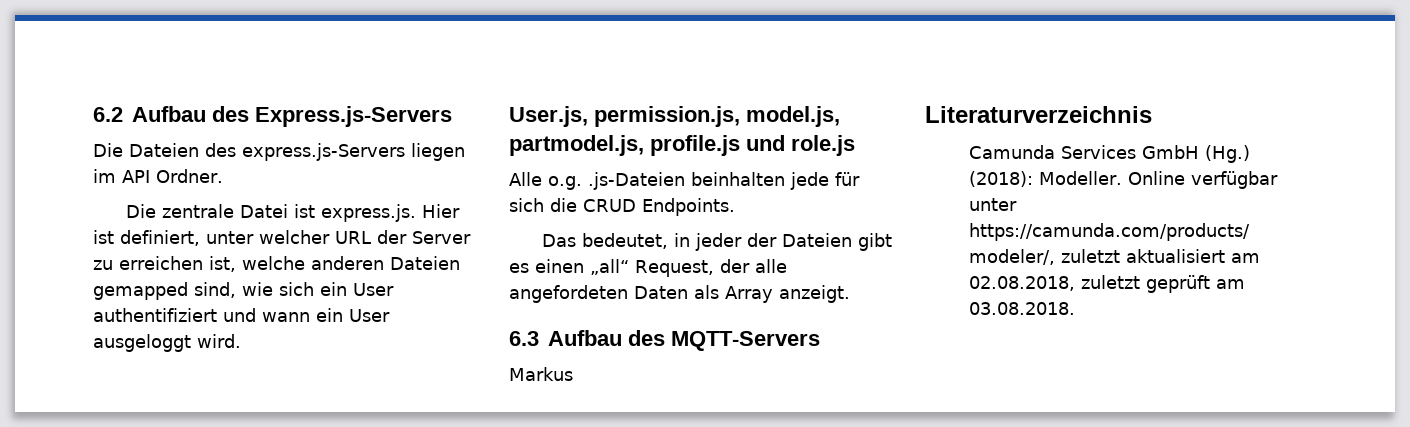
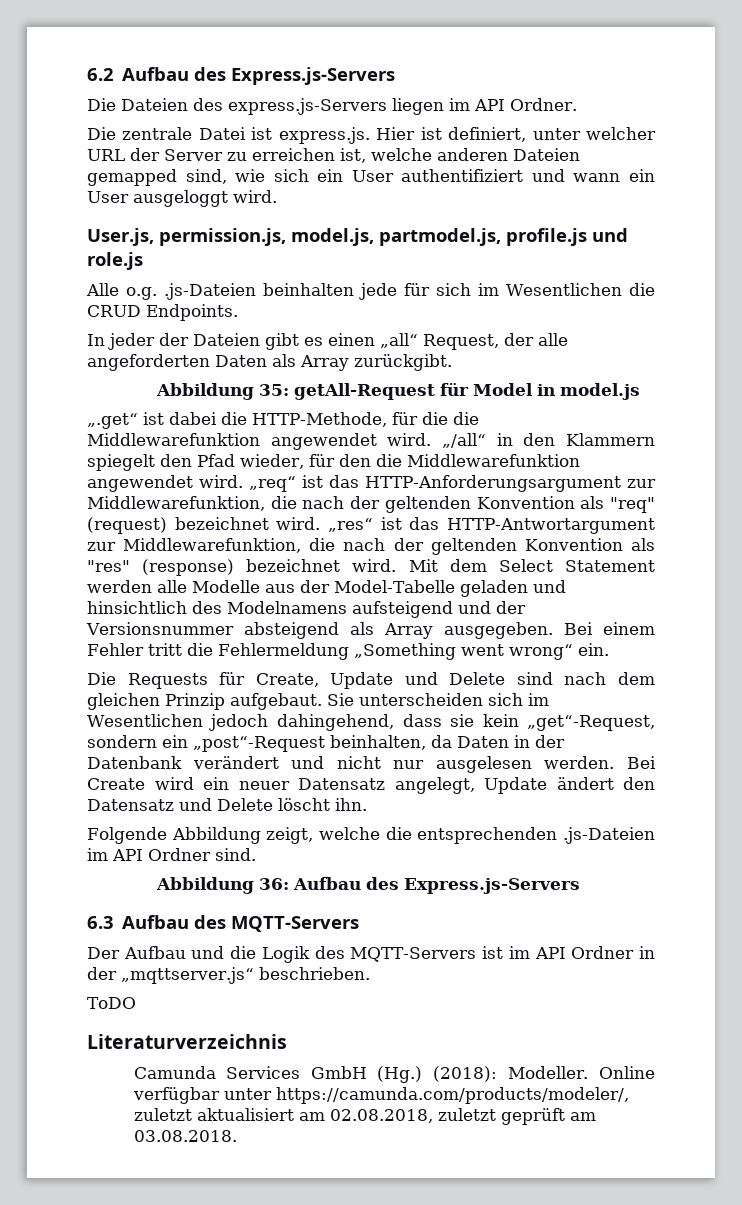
(544, 205) none -> [478,283,623,296] im Wesentlichen
[542,233,691,249] Das bedeutet, in -> [87,334,105,346] In
[509,285,628,303] angefordeten -> [87,354,210,371] angeforderten
[779,285,850,303] [509,330,820,351] [509,367,573,381] anzeigt. // 6.3 Aufbau des MQTT-Servers // Markus -> [354,354,452,371] [156,383,641,400] [87,412,479,429] [87,433,655,450] [87,454,580,471] [87,475,656,492] [87,496,655,513] [87,517,656,534] [87,538,655,555] [87,559,656,576] [87,580,566,597] [87,601,526,618] [86,622,655,639] [87,643,609,660] [87,672,655,689] [87,693,549,710] [87,714,656,731] [87,735,565,752] [87,756,656,773] [87,777,655,794] [87,798,367,811] [87,827,655,844] [87,848,256,861] [156,877,581,894] [87,915,360,932] [87,946,655,963] [87,967,370,984] [87,997,136,1009] zurückgibt. // Abbildung 35: getAll-Request für Model in model.js // „.get“ ist dabei die HTTP-Methode, für die die Middlewarefunktion angewendet wird. „/all“ in den Klammern spiegelt den Pfad wieder, für den die Middlewarefunktion angewendet wird. „req“ ist das HTTP-Anforderungsargument zur Middlewarefunktion, die nach der geltenden Konvention als "req" (request) bezeichnet wird. „res“ ist das HTTP-Antwortargument zur Middlewarefunktion, die nach der geltenden Konvention als "res" (response) bezeichnet wird. Mit dem Select Statement werden alle Modelle aus der Model-Tabelle geladen und hinsichtlich des Modelnamens aufsteigend und der Versionsnummer absteigend als Array ausgegeben. Bei einem Fehler tritt die Fehlermeldung „Something went wrong“ ein. // Die Requests für Create, Update und Delete sind nach dem gleichen Prinzip aufgebaut. Sie unterscheiden sich im Wesentlichen jedoch dahingehend, dass sie kein „get“-Request, sondern ein „post“-Request beinhalten, da Daten in der Datenbank verändert und nicht nur ausgelesen werden. Bei Create wird ein neuer Datensatz angelegt, Update ändert den Datensatz und Delete löscht ihn. // Folgende Abbildung zeigt, welche die entsprechenden .js-Dateien im API Ordner sind. // Abbildung 36: Aufbau des Express.js-Servers // 6.3 Aufbau des MQTT-Servers // Der Aufbau und die Logik des MQTT-Servers ist im API Ordner in der „mqttserver.js“ beschrieben. // ToDO

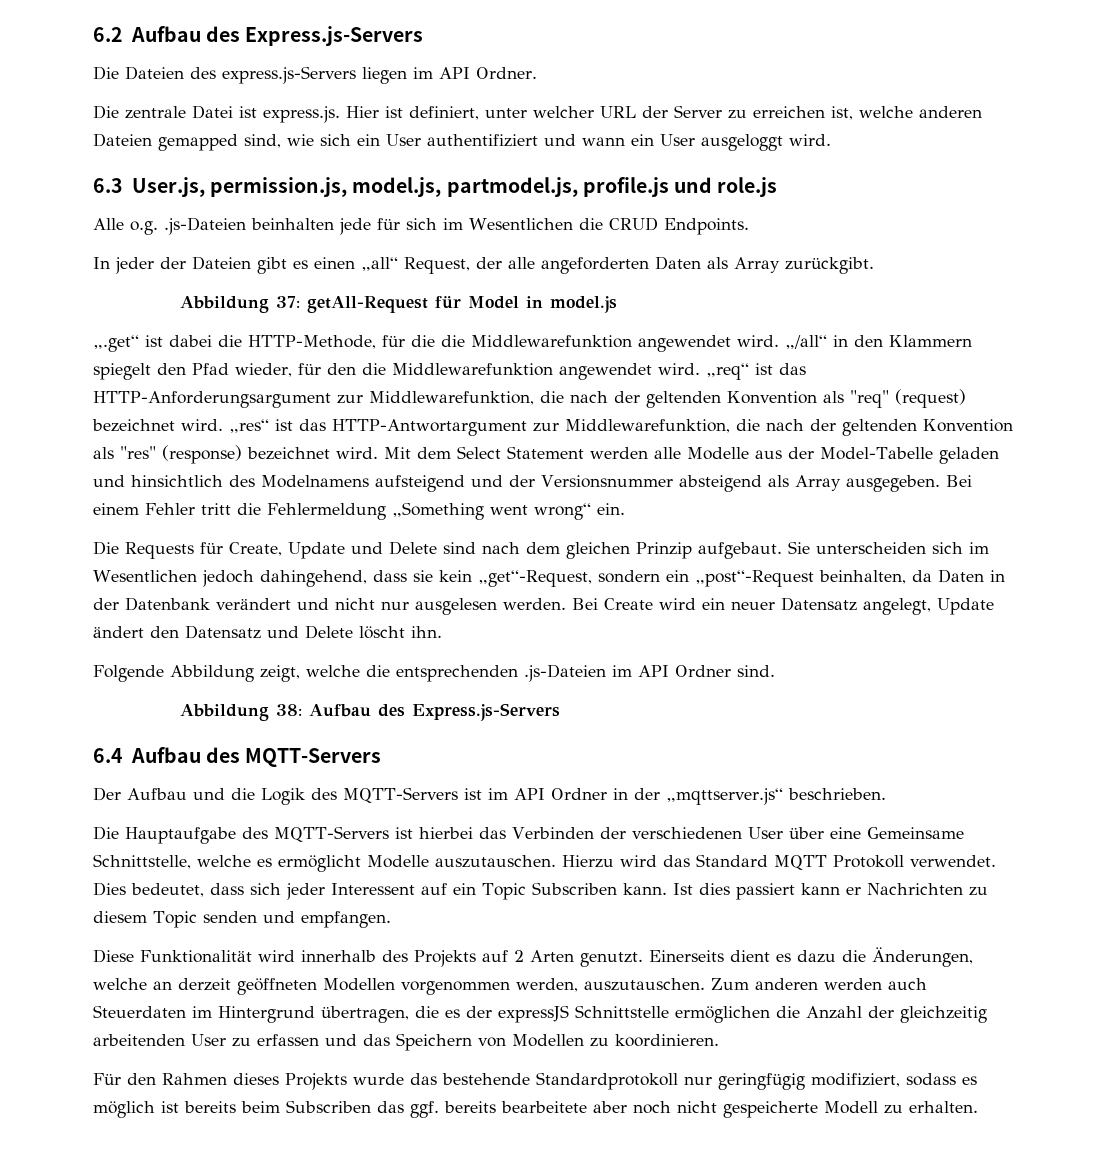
(277, 196) none -> [93,178,123,193] 6.3
[259,384,290,396] 35: -> [275,296,300,308] 37:
[259,877,581,894] [87,916,114,929] 36: Aufbau des Express.js-Servers // 6.3 -> [275,703,560,721] [93,748,123,763] 38: Aufbau des Express.js-Servers // 6.4
[87,997,136,1009] [87,1034,287,1049] [133,1066,655,1083] [132,1087,629,1104] [133,1108,596,1125] [133,1130,237,1142] ToDO // Literaturverzeichnis // Camunda Services GmbH (Hg.) (2018): Modeller. Online verfügbar unter https://camunda.com/products/modeler/, zuletzt aktualisiert am 02.08.2018, zuletzt geprüft am 03.08.2018. -> [93,826,964,844] [93,854,996,872] [93,882,988,900] [93,911,391,928] [93,947,973,967] [93,978,927,995] [93,1005,987,1023] [93,1033,719,1051] [93,1072,977,1090] [93,1100,978,1118] Die Hauptaufgabe des MQTT-Servers ist hierbei das Verbinden der verschiedenen User über eine Gemeinsame Schnittstelle, welche es ermöglicht Modelle auszutauschen. Hierzu wird das Standard MQTT Protokoll verwendet. Dies bedeutet, dass sich jeder Interessent auf ein Topic Subscriben kann. Ist dies passiert kann er Nachrichten zu diesem Topic senden und empfangen. // Diese Funktionalität wird innerhalb des Projekts auf 2 Arten genutzt. Einerseits dient es dazu die Änderungen, welche an derzeit geöffneten Modellen vorgenommen werden, auszutauschen. Zum anderen werden auch Steuerdaten im Hintergrund übertragen, die es der expressJS Schnittstelle ermöglichen die Anzahl der gleichzeitig arbeitenden User zu erfassen und das Speichern von Modellen zu koordinieren. // Für den Rahmen dieses Projekts wurde das bestehende Standardprotokoll nur geringfügig modifiziert, sodass es möglich ist bereits beim Subscriben das ggf. bereits bearbeitete aber noch nicht gespeicherte Modell zu erhalten.

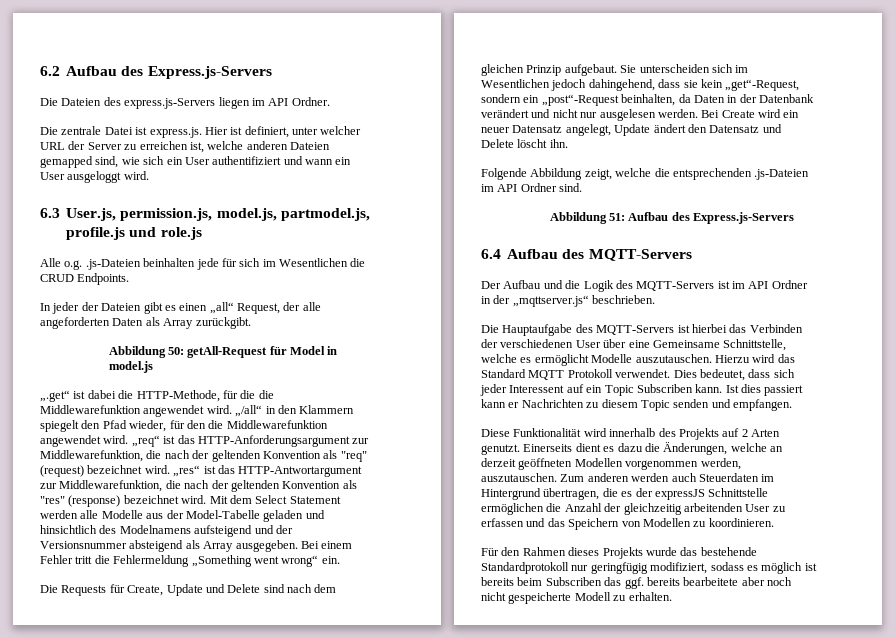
[275,296,300,308] 37: -> [167,347,184,355] 50:
[275,704,302,716] 38: -> [608,213,625,221] 51:

